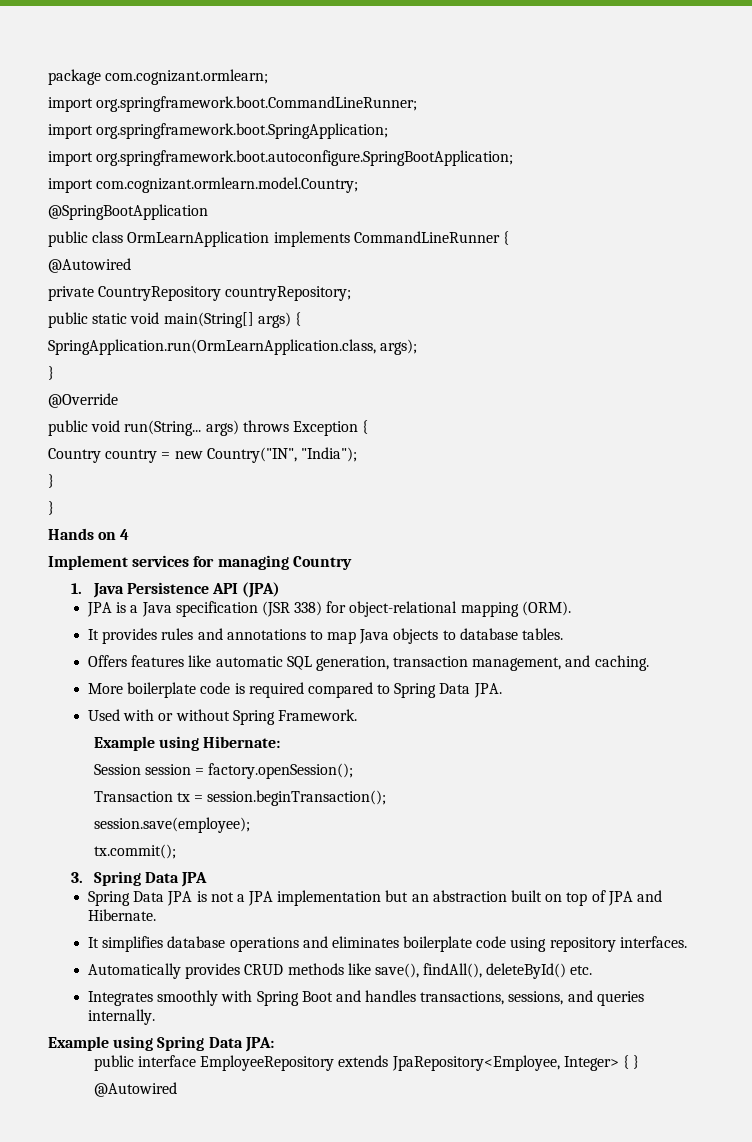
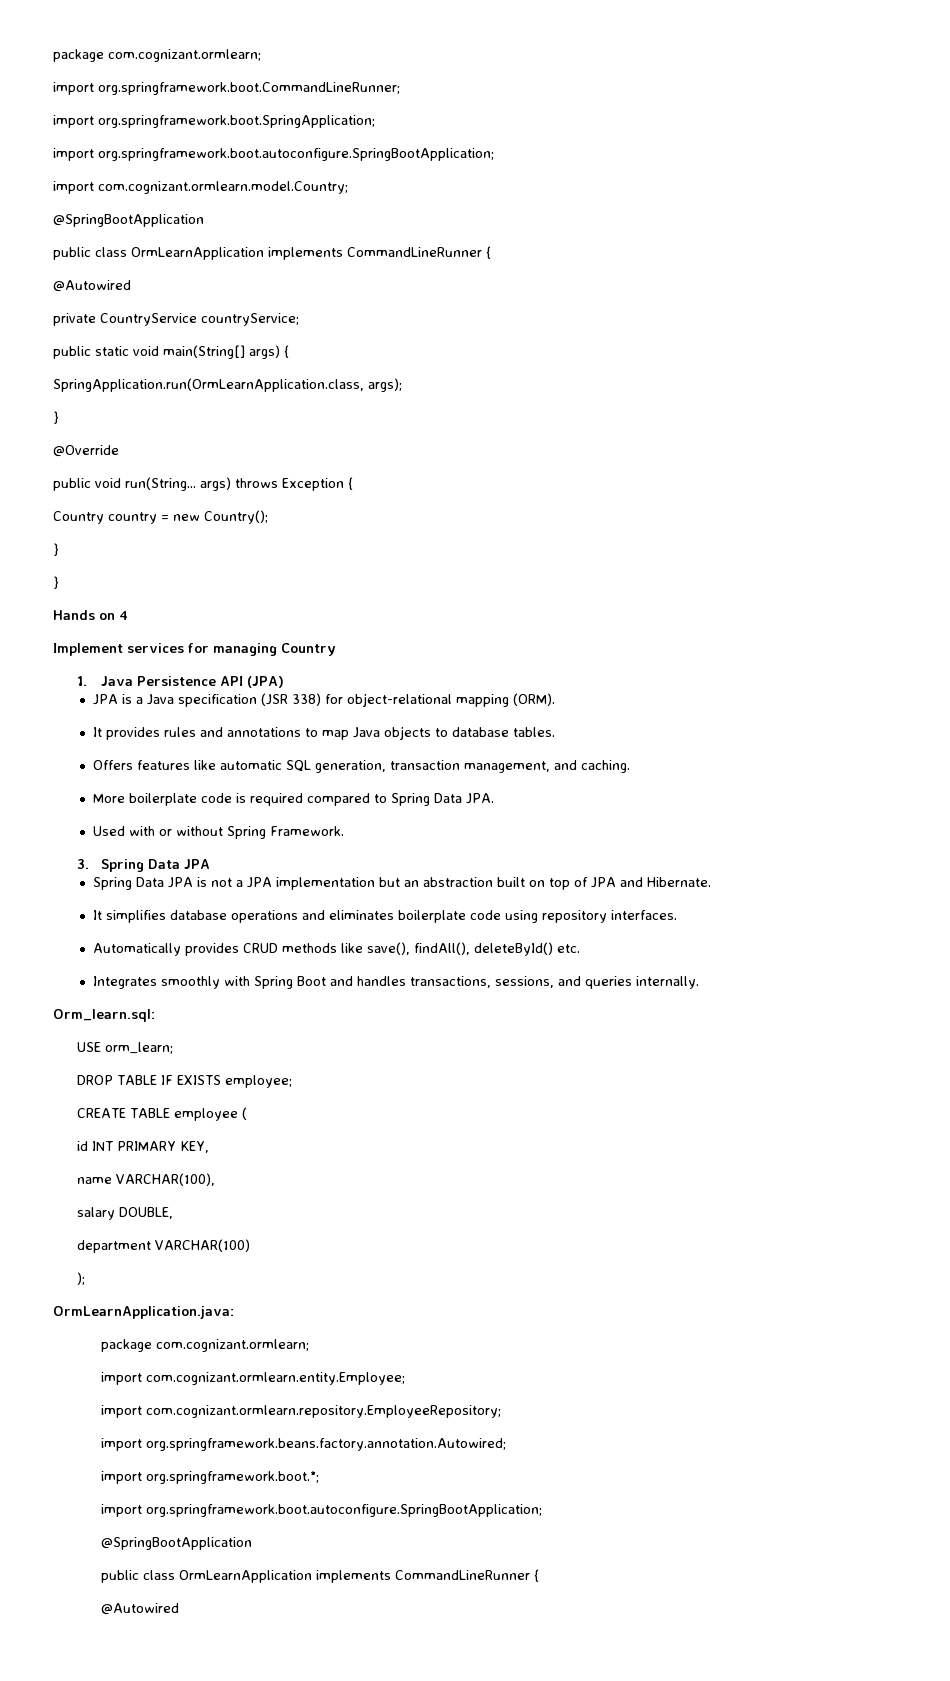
[98,286,352,301] CountryRepository countryRepository; -> [100,313,299,326] CountryService countryService;
[206,447,357,463] Country("IN", "India"); -> [204,510,268,524] Country();
[93,736,281,751] [93,763,354,779] [93,790,387,806] [93,817,250,833] [93,844,176,859] // Example using Hibernate: // Session session = factory.openSession(); // Transaction tx = session.beginTransaction(); // session.save(employee); // tx.commit(); -> (345, 831) none
[48,1036,274,1052] [93,1055,640,1071] Example using Spring Data JPA: // public interface EmployeeRepository extends JpaRepository<Employee, Integer> { } -> [53,1009,155,1022] [77,1042,174,1054] [77,1075,293,1088] [77,1107,248,1121] [77,1141,210,1153] [77,1173,216,1186] [77,1207,174,1220] [77,1239,251,1253] [77,1272,86,1285] [53,1306,234,1319] [101,1339,310,1352] [101,1372,406,1385] [101,1405,502,1418] [101,1438,507,1451] [101,1471,320,1484] [101,1504,543,1517] [101,1537,253,1550] [101,1569,540,1583] Orm_learn.sql: // USE orm_learn; // DROP TABLE IF EXISTS employee; // CREATE TABLE employee ( // id INT PRIMARY KEY, // name VARCHAR(100), // salary DOUBLE, // department VARCHAR(100) // ); // OrmLearnApplication.java: // package com.cognizant.ormlearn; // import com.cognizant.ormlearn.entity.Employee; // import com.cognizant.ormlearn.repository.EmployeeRepository; // import org.springframework.beans.factory.annotation.Autowired; // import org.springframework.boot.*; // import org.springframework.boot.autoconfigure.SpringBootApplication; // @SpringBootApplication // public class OrmLearnApplication implements CommandLineRunner {

